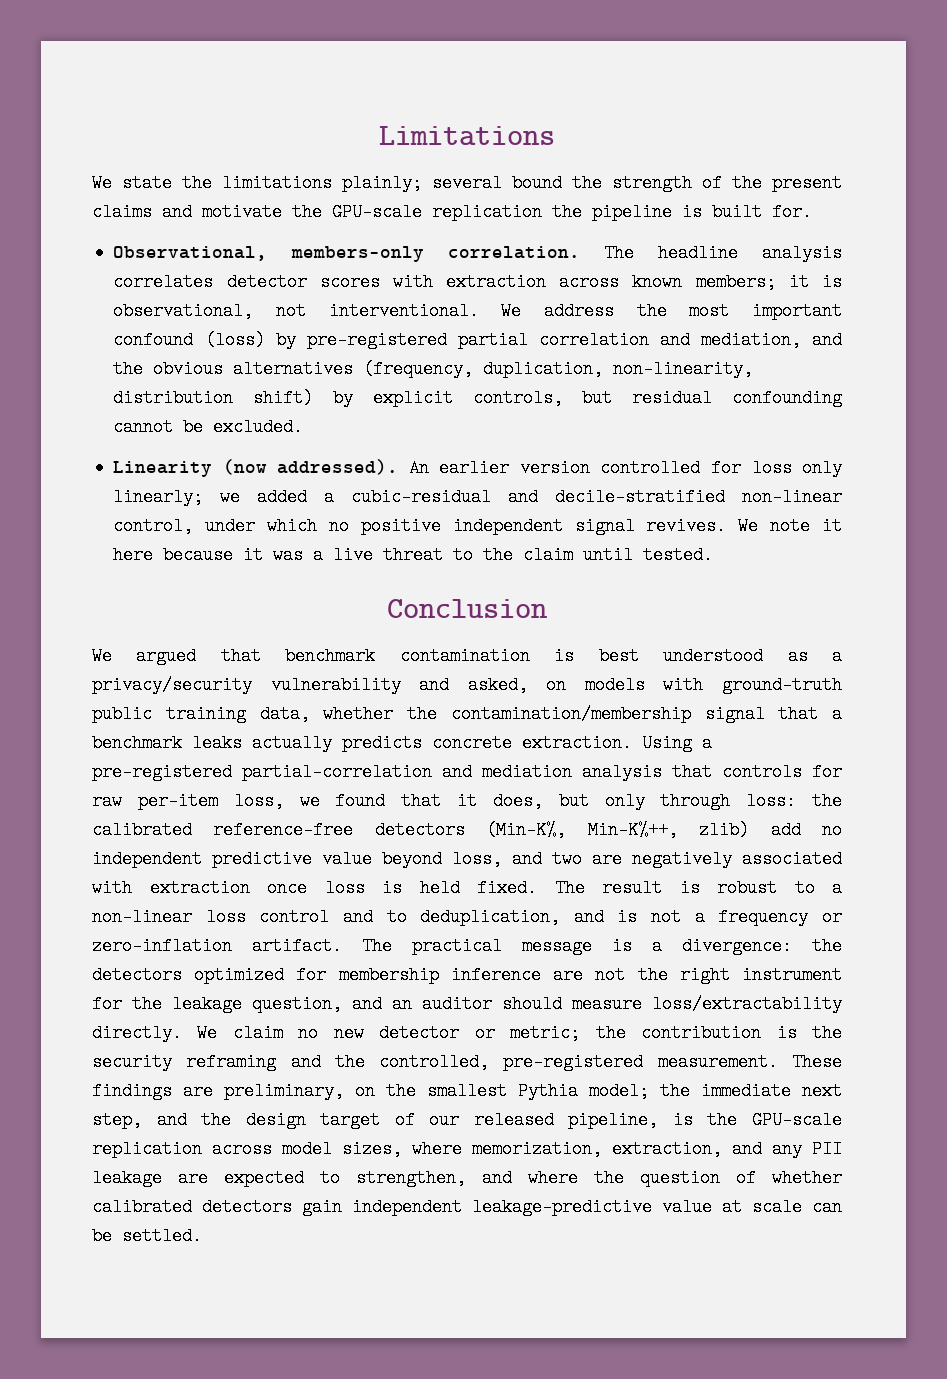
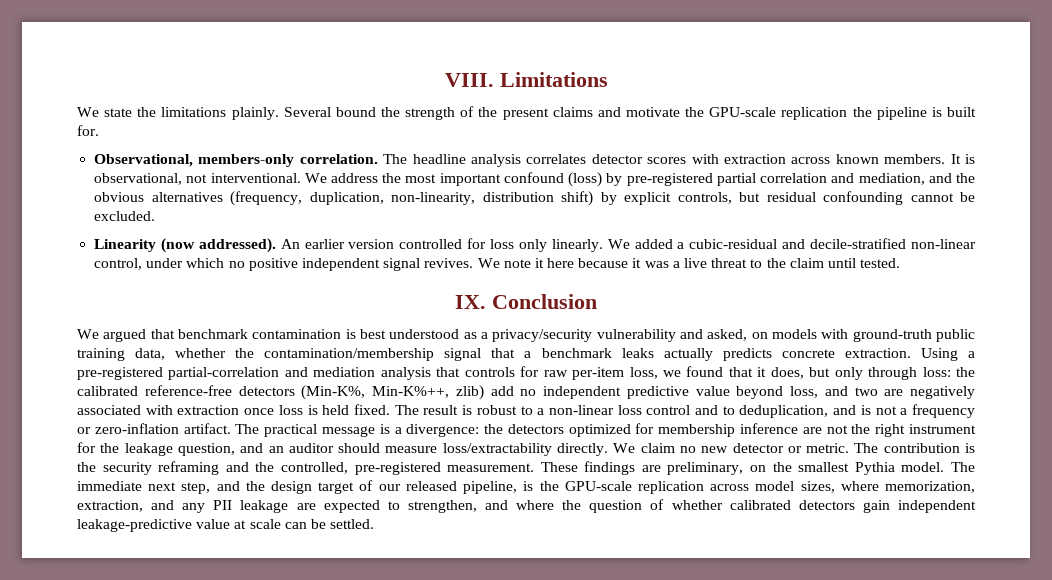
(379, 136) none -> [444,73,494,87] VIII.
[342,174,502,192] plainly; several -> [231,107,331,120] plainly. Several
[695,273,809,291] members; it -> [884,154,961,164] members. It
[113,488,241,506] linearly; we -> [551,239,630,252] linearly. We
(714, 555) none -> [455,295,486,309] IX.
[510,1024,626,1042] metric; the -> [806,443,879,453] metric. The
[589,1082,690,1100] model; the -> [901,462,976,472] model. The

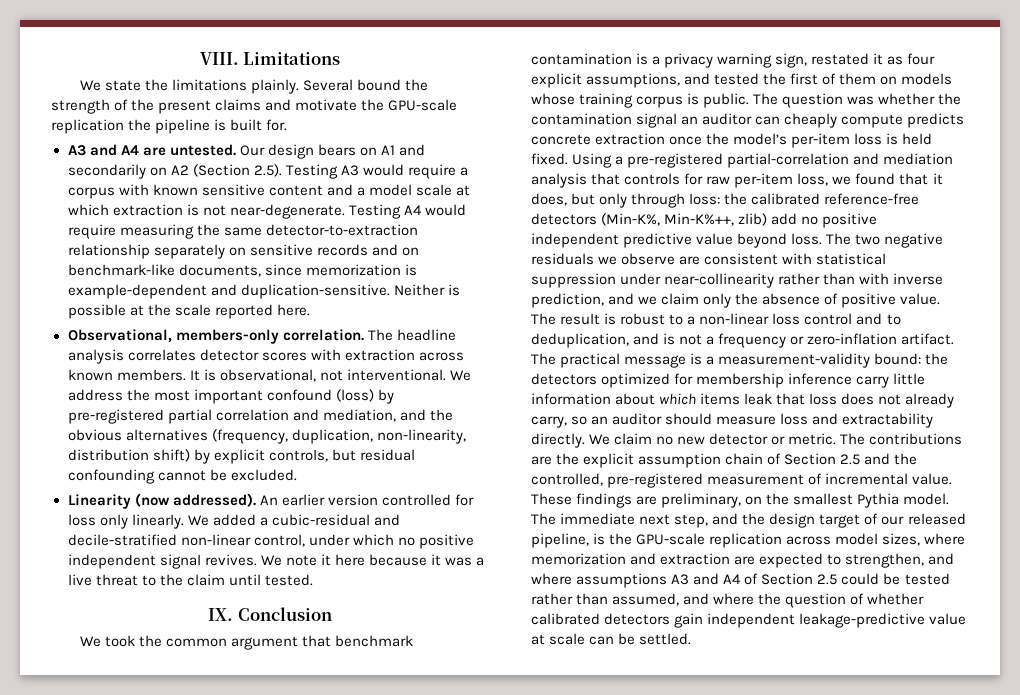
(99, 130) none -> [67,144,426,159] [67,164,468,179] [67,184,470,199] [67,204,466,219] [67,224,418,239] [67,244,419,259] [67,264,417,277] [67,284,460,299] [67,304,310,319] // A3 and A4 are untested. Our design bears on A1 and secondarily on A2 (Section 2.5). Testing A3 would require a corpus with known sensitive content and a model scale at which extraction is not near-degenerate. Testing A4 would require measuring the same detector-to-extraction relationship separately on sensitive records and on benchmark-like documents, since memorization is example-dependent and duplication-sensitive. Neither is possible at the scale reported here.
[103,329,976,342] [77,348,911,361] argued that benchmark contamination is best understood as a privacy/security vulnerability and asked, on models with ground-truth public training data, whether the contamination/membership signal that a benchmark leaks actually predicts concrete extraction. -> [105,635,414,650] [531,53,936,68] [531,73,953,88] [531,93,962,108] [531,113,965,128] [531,133,933,148] [531,153,568,165] took the common argument that benchmark contamination is a privacy warning sign, restated it as four explicit assumptions, and tested the first of them on models whose training corpus is public. The question was whether the contamination signal an auditor can cheaply compute predicts concrete extraction once the model’s per-item loss is held fixed.
(537, 392) none -> [822,213,878,228] positive
[790,386,975,399] [77,404,390,415] loss, and two are negatively associated with extraction once loss is held fixed. -> [791,233,944,248] [531,253,887,265] [531,273,944,288] [531,293,941,308] loss. The two negative residuals we observe are consistent with statistical suppression under near-collinearity rather than with inverse prediction, and we claim only the absence of positive value.
[406,424,480,437] divergence: -> [718,353,922,368] measurement-validity bound:
[802,424,976,437] [77,442,264,456] are not the right instrument for the leakage question, and -> [856,373,926,388] [531,393,955,408] [531,416,588,428] carry little information about which items leak that loss does not already carry, so
[442,443,552,456] loss/extractability -> [780,413,934,428] loss and extractability
[883,443,975,453] [77,461,535,475] contribution is the security reframing and the controlled, pre-registered measurement. -> [869,433,963,445] [531,453,918,468] [531,473,953,488] contributions are the explicit assumption chain of Section 2.5 and the controlled, pre-registered measurement of incremental value.
[885,481,976,493] [77,500,289,513] memorization, extraction, and any PII leakage -> [531,553,731,565] memorization and extraction
(555, 505) none -> [576,573,950,588] [531,593,755,606] assumptions A3 and A4 of Section 2.5 could be tested rather than assumed, and where

